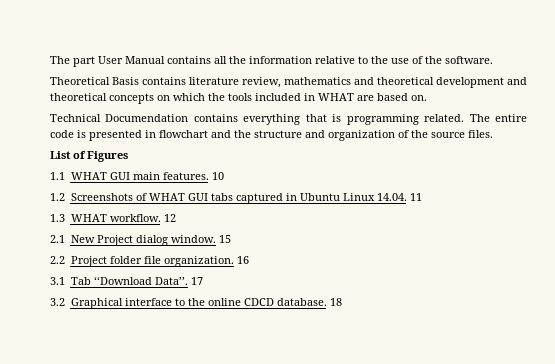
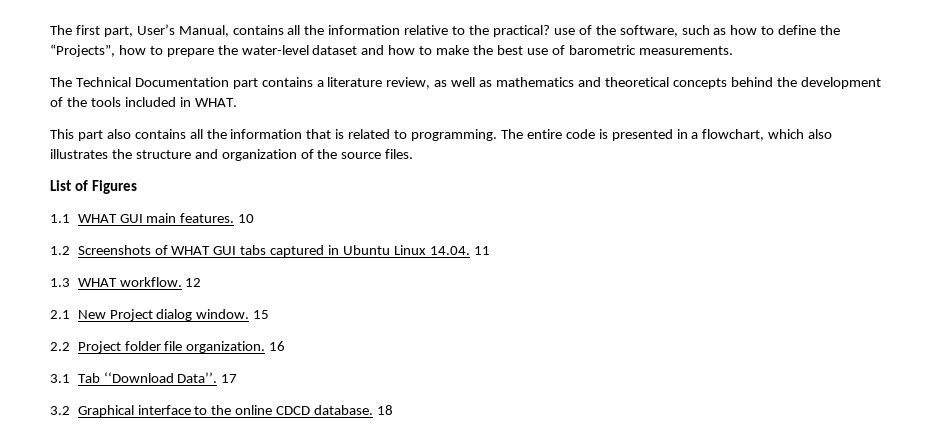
[50,56,165,67] The part User Manual -> [50,24,229,37] The first part, User’s Manual,
(388, 60) none -> [492,25,550,37] practical?
[445,56,493,64] [50,77,527,88] [50,93,427,104] [50,114,465,125] software. // Theoretical Basis contains literature review, mathematics and theoretical development and theoretical concepts on which the tools included in WHAT are based on. // Technical Documendation contains everything that is programming related. -> [619,25,841,37] [50,44,733,57] [50,77,881,89] [50,97,237,107] [50,129,498,141] software, such as how to define the “Projects”, how to prepare the water-level dataset and how to make the best use of barometric measurements. // The Technical Documentation part contains a literature review, as well as mathematics and theoretical concepts behind the development of the tools included in WHAT. // This part also contains all the information that is related to programming.
[159,130,231,138] flowchart and -> [691,129,833,141] [50,149,108,159] a flowchart, which also illustrates

